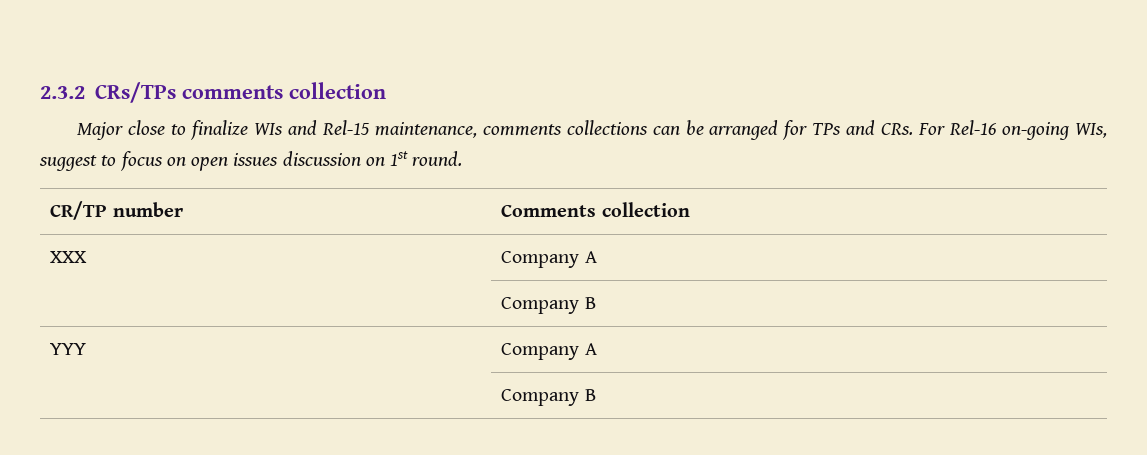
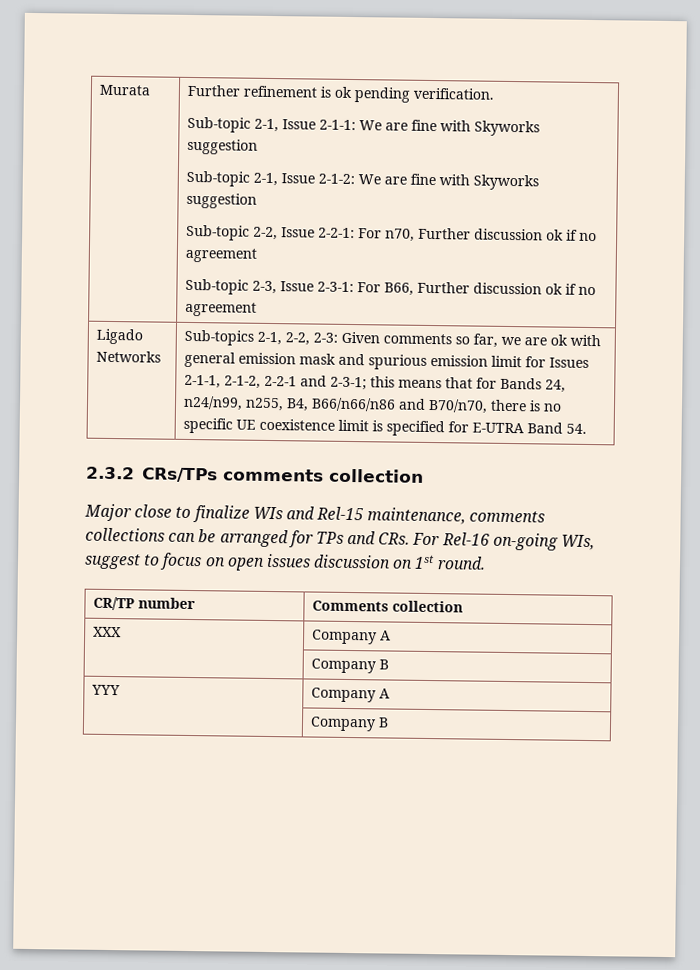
(40, 92) none -> [98,84,151,96] [186,84,494,103] [186,116,540,137] [186,138,258,155] [185,170,539,191] [185,192,257,209] [185,224,597,242] [184,247,257,263] [184,278,596,296] [184,301,257,317] [95,328,143,345] [95,350,161,363] [183,329,601,348] [183,351,589,370] [183,374,566,393] [182,395,562,414] [182,417,587,437] Murata | Further refinement is ok pending verification. // Sub-topic 2-1, Issue 2-1-1: We are fine with Skyworks suggestion // Sub-topic 2-1, Issue 2-1-2: We are fine with Skyworks suggestion // Sub-topic 2-2, Issue 2-2-1: For n70, Further discussion ok if no agreement // Sub-topic 2-3, Issue 2-3-1: For B66, Further discussion ok if no agreement // Ligado Networks | Sub-topics 2-1, 2-2, 2-3: Given comments so far, we are ok with general emission mask and spurious emission limit for Issues 2-1-1, 2-1-2, 2-2-1 and 2-3-1; this means that for Bands 24, n24/n99, n255, B4, B66/n66/n86 and B70/n70, there is no specific UE coexistence limit is specified for E-UTRA Band 54. //

